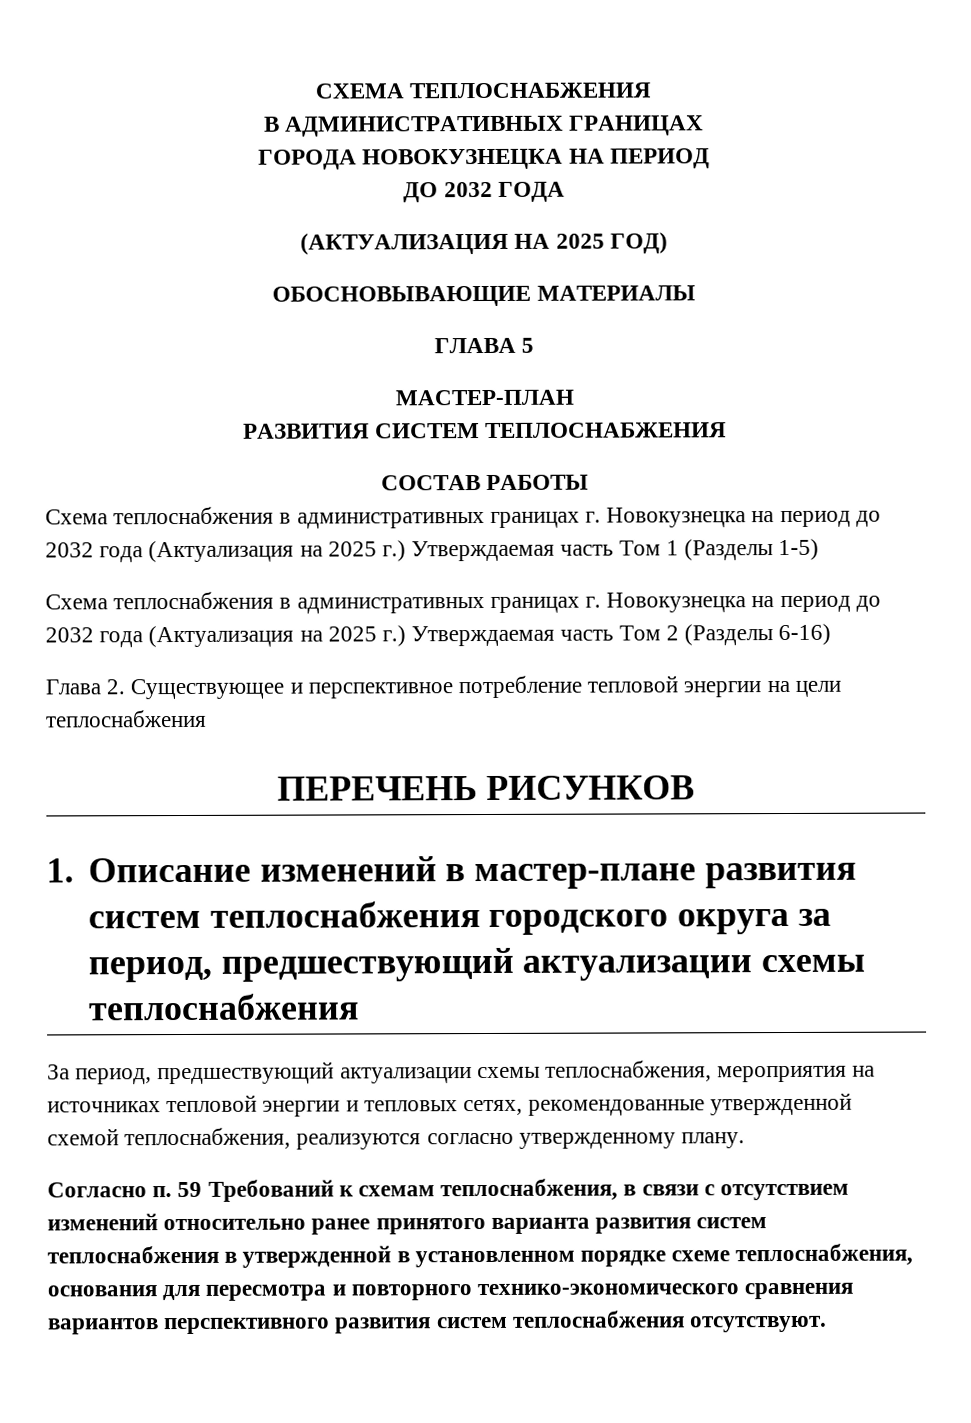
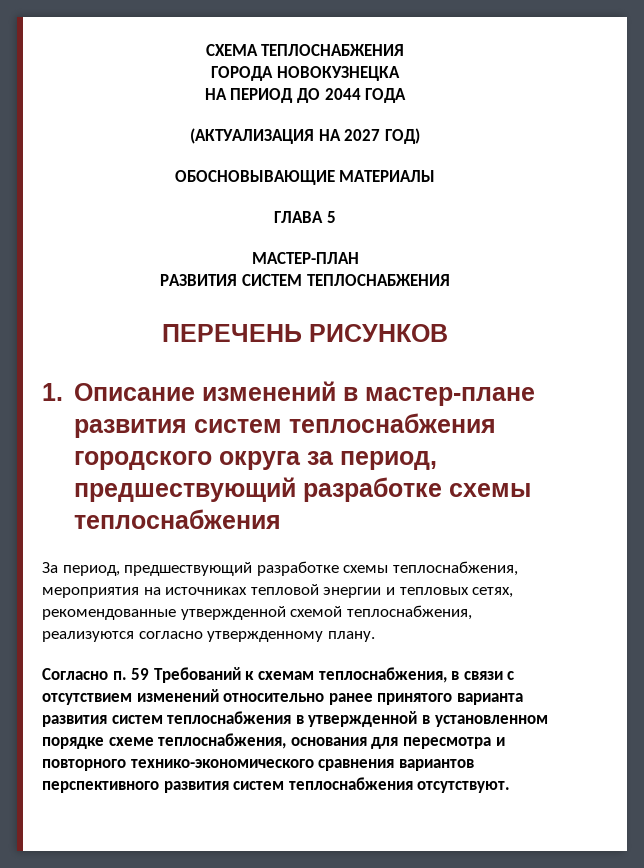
[263,115,705,137] // В АДМИНИСТРАТИВНЫХ ГРАНИЦАХ -> (405, 50) none
(564, 159) none -> (400, 73) //
[403,181,493,203] // ДО 2032 -> [297,88,361,103] ДО 2044
[555,233,605,249] 2025 -> [344,129,381,141] 2027
[380,474,590,491] [45,506,881,529] [45,538,820,563] [45,591,881,614] [45,623,832,648] [45,675,841,700] [45,709,207,728] // СОСТАВ РАБОТЫ // Схема теплоснабжения в административных границах г. Новокузнецка на период до 2032 года (Актуализация на 2025 г.) Утверждаемая часть Том 1 (Разделы 1-5) // Схема теплоснабжения в административных границах г. Новокузнецка на период до 2032 года (Актуализация на 2025 г.) Утверждаемая часть Том 2 (Разделы 6-16) // Глава 2. Существующее и перспективное потребление тепловой энергии на цели теплоснабжения -> (450, 280) none
[522,955,753,981] актуализации -> [302,477,442,502] разработке
[339,1067,472,1084] актуализации -> [256,561,339,576] разработке

